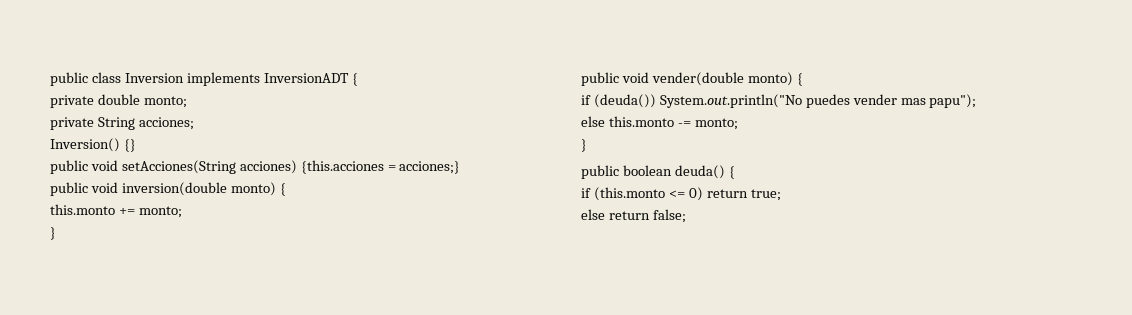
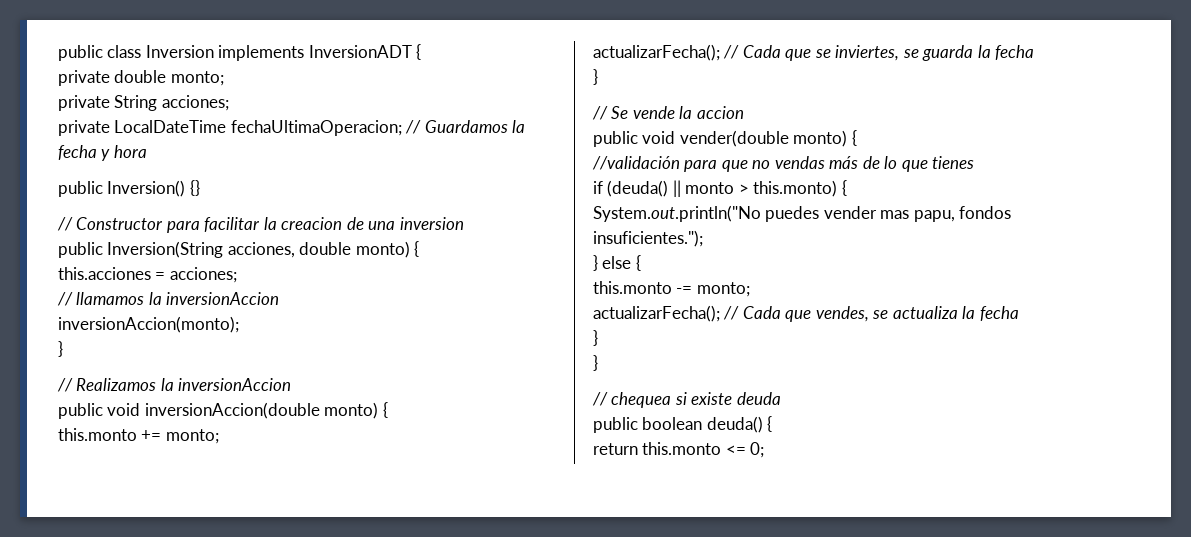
[50,138,136,152] [50,160,461,174] [50,182,227,196] Inversion() {} // public void setAcciones(String acciones) {this.acciones = acciones;} // public void inversion(double -> [58,120,526,136] [58,145,147,161] [58,180,200,197] [57,217,464,233] [58,241,420,258] [58,267,237,283] [57,292,280,306] [58,316,239,333] [58,341,63,357] [57,378,292,392] [58,402,320,419] private LocalDateTime fechaUltimaOperacion; // Guardamos la fecha y hora // public Inversion() {} // // Constructor para facilitar la creacion de una inversion // public Inversion(String acciones, double monto) { // this.acciones = acciones; // // llamamos la inversionAccion // inversionAccion(monto); // } // // Realizamos la inversionAccion // public void inversionAccion(double
[50,227,56,240] } -> [593,44,1035,61] [593,69,598,85] [592,106,744,120] actualizarFecha(); // Cada que se inviertes, se guarda la fecha // } // // Se vende la accion
[581,94,977,108] [581,116,738,130] [581,139,587,152] [581,165,735,179] [581,187,781,201] [581,209,686,223] if (deuda()) System.out.println("No puedes vender mas papu"); // else this.monto -= monto; // } // public boolean deuda() { // if (this.monto <= 0) return true; // else return false; -> [592,156,975,172] [593,180,847,197] [593,205,1012,222] [593,230,703,247] [593,255,641,271] [593,281,750,297] [593,305,1019,322] [593,330,598,346] [593,355,598,371] [592,392,781,408] [593,416,773,433] [593,442,765,458] //validación para que no vendas más de lo que tienes // if (deuda() || monto > this.monto) { // System.out.println("No puedes vender mas papu, fondos insuficientes."); // } else { // this.monto -= monto; // actualizarFecha(); // Cada que vendes, se actualiza la fecha // } // } // // chequea si existe deuda // public boolean deuda() { // return this.monto <= 0;

